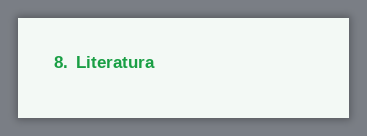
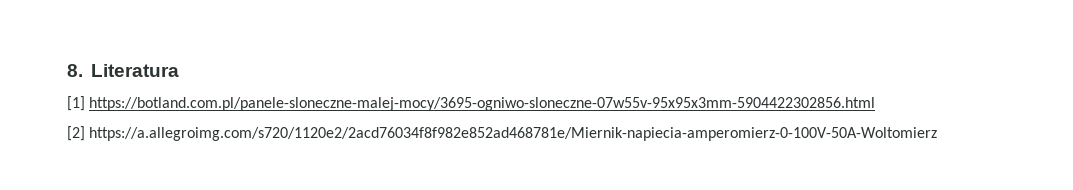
(156, 62) none -> [67,96,876,111] [67,126,938,141] // [1] https://botland.com.pl/panele-sloneczne-malej-mocy/3695-ogniwo-sloneczne-07w55v-95x95x3mm-5904422302856.html // [2] https://a.allegroimg.com/s720/1120e2/2acd76034f8f982e852ad468781e/Miernik-napiecia-amperomierz-0-100V-50A-Woltomierz

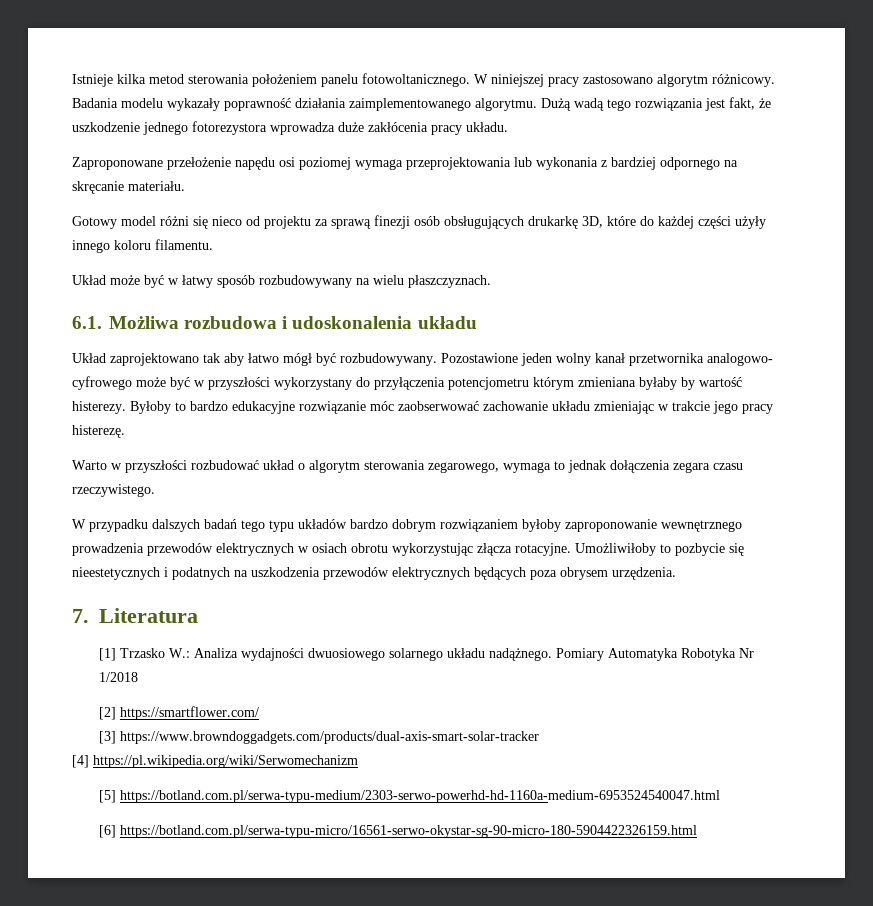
[67,64,179,77] [67,96,876,111] [67,126,938,141] 8. Literatura // [1] https://botland.com.pl/panele-sloneczne-malej-mocy/3695-ogniwo-sloneczne-07w55v-95x95x3mm-5904422302856.html // [2] https://a.allegroimg.com/s720/1120e2/2acd76034f8f982e852ad468781e/Miernik-napiecia-amperomierz-0-100V-50A-Woltomierz -> [72,73,775,87] [72,97,771,111] [72,121,508,135] [72,157,738,170] [72,181,185,194] [72,215,766,229] [72,239,213,253] [72,275,491,288] [72,316,477,329] [72,353,773,366] [72,376,742,390] [72,401,773,414] [72,425,125,438] [72,460,743,473] [72,484,155,497] [72,519,742,532] [72,543,744,556] [72,567,676,580] [72,608,198,623] [98,648,754,661] [98,672,138,682] [98,706,259,720] [98,731,539,744] [72,755,358,768] [98,790,720,803] [98,825,697,838] Istnieje kilka metod sterowania położeniem panelu fotowoltanicznego. W niniejszej pracy zastosowano algorytm różnicowy. Badania modelu wykazały poprawność działania zaimplementowanego algorytmu. Dużą wadą tego rozwiązania jest fakt, że uszkodzenie jednego fotorezystora wprowadza duże zakłócenia pracy układu. // Zaproponowane przełożenie napędu osi poziomej wymaga przeprojektowania lub wykonania z bardziej odpornego na skręcanie materiału. // Gotowy model różni się nieco od projektu za sprawą finezji osób obsługujących drukarkę 3D, które do każdej części użyły innego koloru filamentu. // Układ może być w łatwy sposób rozbudowywany na wielu płaszczyznach. // 6.1. Możliwa rozbudowa i udoskonalenia układu // Układ zaprojektowano tak aby łatwo mógł być rozbudowywany. Pozostawione jeden wolny kanał przetwornika analogowo- cyfrowego może być w przyszłości wykorzystany do przyłączenia potencjometru którym zmieniana byłaby by wartość histerezy. Byłoby to bardzo edukacyjne rozwiązanie móc zaobserwować zachowanie układu zmieniając w trakcie jego pracy histerezę. // Warto w przyszłości rozbudować układ o algorytm sterowania zegarowego, wymaga to jednak dołączenia zegara czasu rzeczywistego. // W przypadku dalszych badań tego typu układów bardzo dobrym rozwiązaniem byłoby zaproponowanie wewnętrznego prowadzenia przewodów elektrycznych w osiach obrotu wykorzystując złącza rotacyjne. Umożliwiłoby to pozbycie się nieestetycznych i podatnych na uszkodzenia przewodów elektrycznych będących poza obrysem urzędzenia. // 7. Literatura // [1] Trzasko W.: Analiza wydajności dwuosiowego solarnego układu nadążnego. Pomiary Automatyka Robotyka Nr 1/2018 // [2] https://smartflower.com/ // [3] https://www.browndoggadgets.com/products/dual-axis-smart-solar-tracker // [4] https://pl.wikipedia.org/wiki/Serwomechanizm // [5] https://botland.com.pl/serwa-typu-medium/2303-serwo-powerhd-hd-1160a-medium-6953524540047.html // [6] https://botland.com.pl/serwa-typu-micro/16561-serwo-okystar-sg-90-micro-180-5904422326159.html

